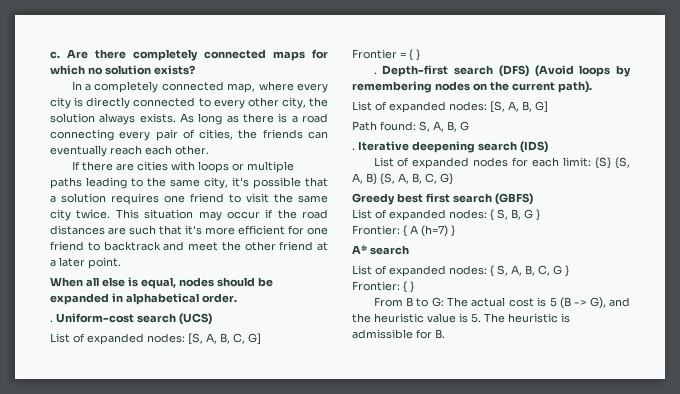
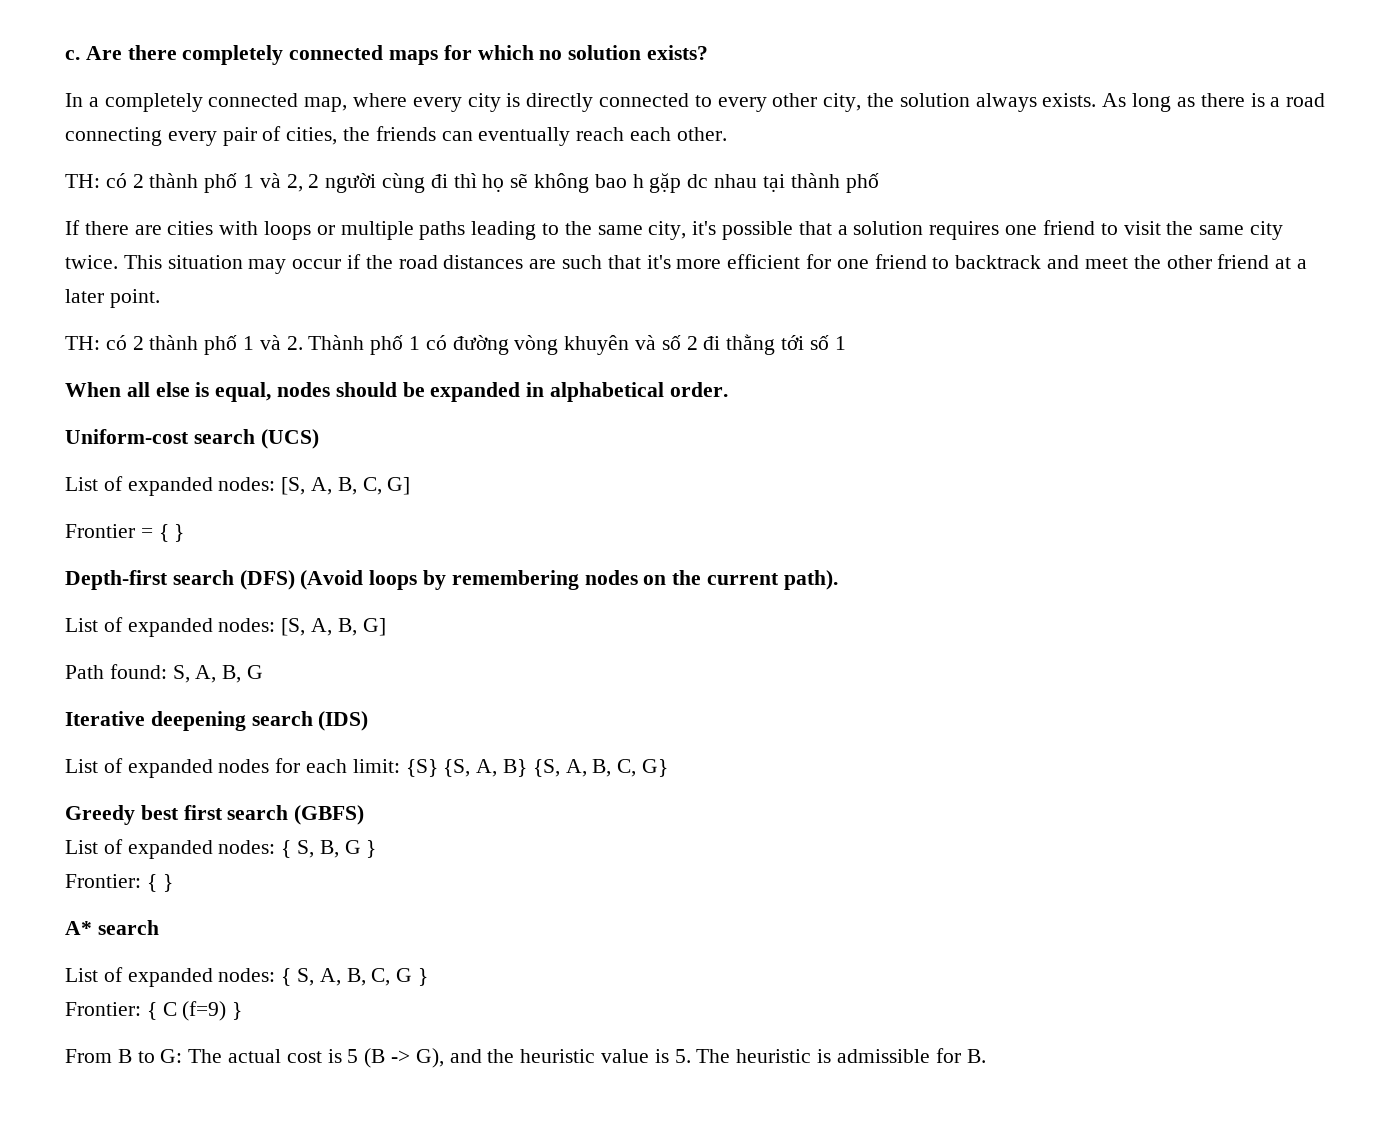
(209, 150) none -> [65,173,879,193] // TH: có 2 thành phố 1 và 2, 2 người cùng đi thì họ sẽ không bao h gặp dc nhau tại thành phố
(121, 263) none -> [65,334,846,355] // TH: có 2 thành phố 1 và 2. Thành phố 1 có đường vòng khuyên và số 2 đi thằng tới số 1
[50,320,53,322] . -> (728, 389) none
[373,72,377,74] . -> (185, 533) none
[352,148,355,150] . -> (264, 672) none
[410,225,448,237] A (h=7) -> (157, 883) none
(407, 287) none -> [162,1001,227,1021] C (f=9)

